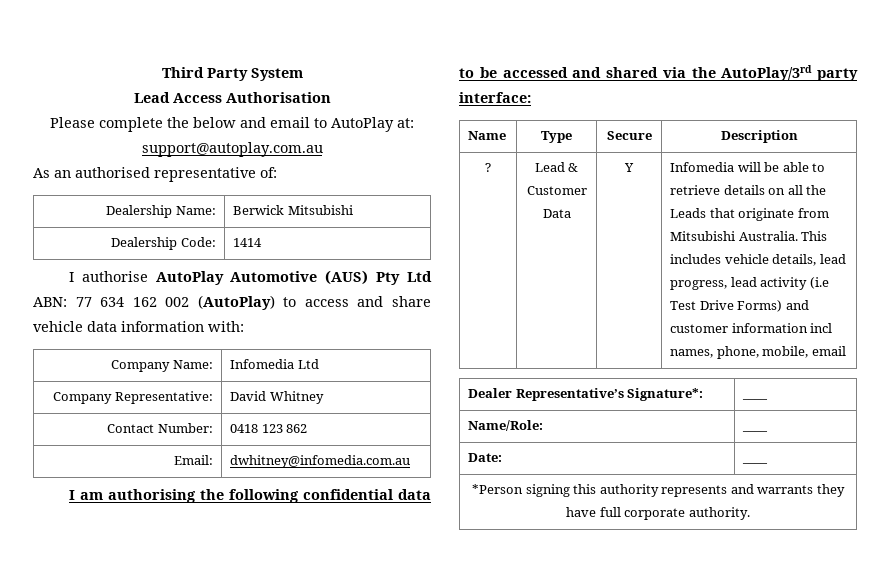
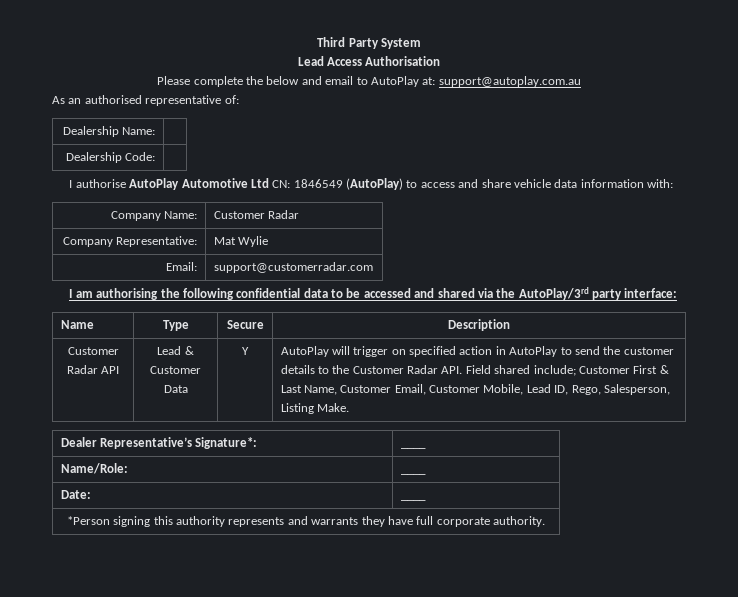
[233,205,353,215] Berwick Mitsubishi -> (156, 131) none
[233,238,263,247] 1414 -> (156, 156) none
[325,270,432,285] [33,297,190,307] (AUS) Pty Ltd ABN: 77 634 162 002 -> [250,178,343,188] Ltd CN: 1846549
[230,359,319,369] Infomedia Ltd -> [213,210,299,219] Customer Radar
[230,391,324,404] [107,423,213,433] [230,424,308,433] David Whitney // Contact Number: | 0418 123 862 -> [213,236,268,247] Mat Wylie
[230,455,411,468] dwhitney@infomedia.com.au -> [213,262,373,273] support@customerradar.com
[485,163,491,172] ? -> [67,347,119,355] [66,365,120,374] Customer Radar API
[670,162,826,172] [670,185,827,195] [670,208,829,221] [670,231,828,241] [670,254,846,266] [670,277,829,290] [670,300,809,312] [670,323,833,333] [670,346,846,359] Infomedia will be able to retrieve details on all the Leads that originate from Mitsubishi Australia. This includes vehicle details, lead progress, lead activity (i.e Test Drive Forms) and customer information incl names, phone, mobile, email -> [280,346,674,357] [280,365,669,376] [280,384,670,395] [280,403,349,414] AutoPlay will trigger on specified action in AutoPlay to send the customer details to the Customer Radar API. Field shared include; Customer First & Last Name, Customer Email, Customer Mobile, Lead ID, Rego, Salesperson, Listing Make.

